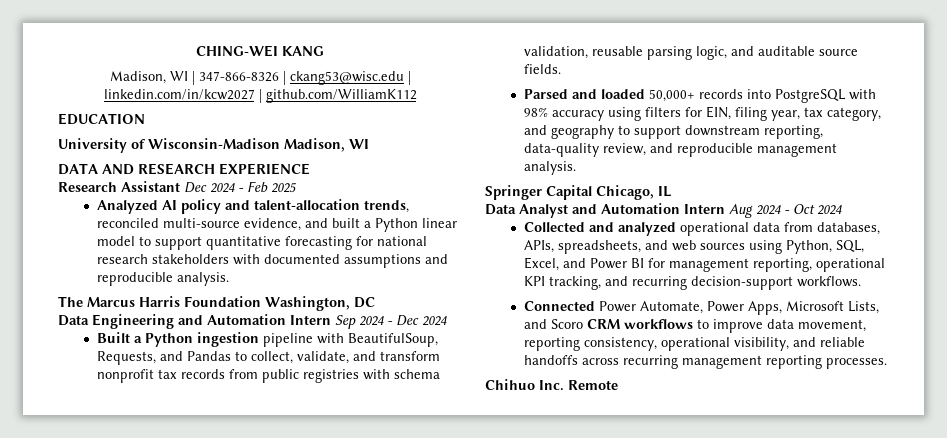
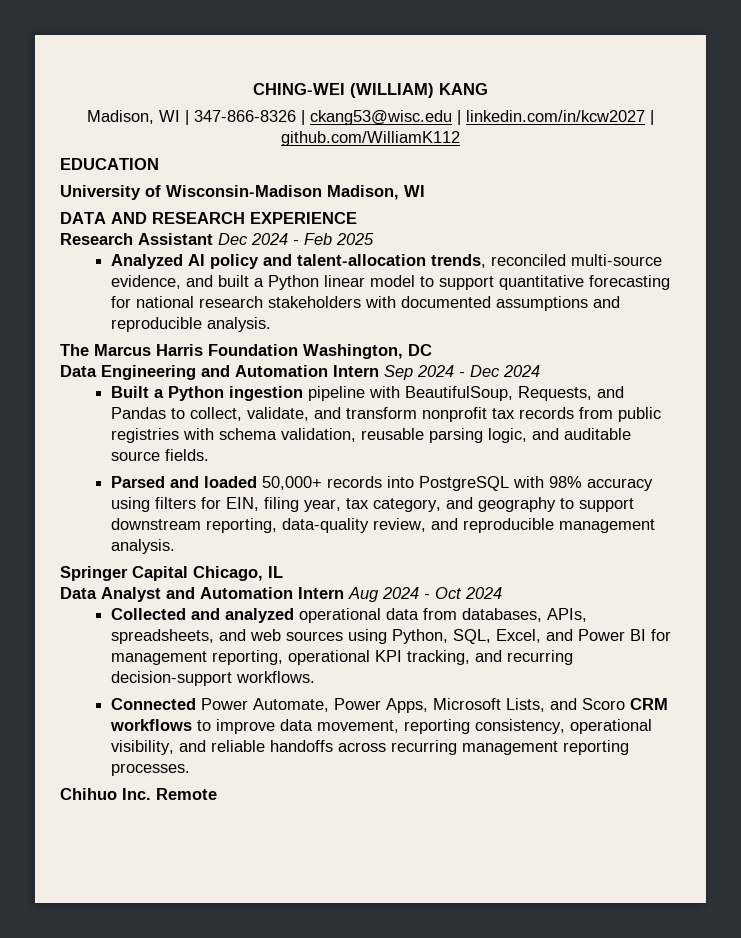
(278, 51) none -> [350,83,434,98] (WILLIAM)

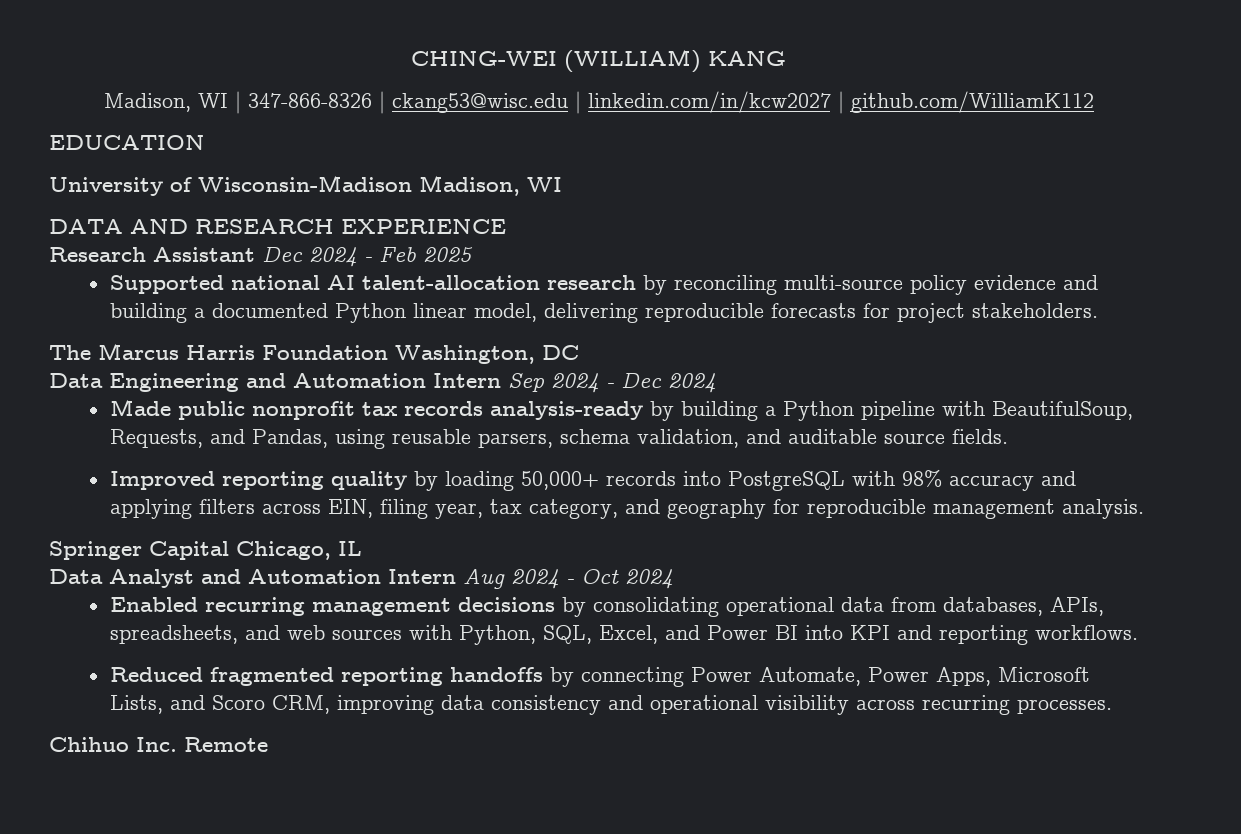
[110,254,662,269] [110,275,670,290] [110,296,620,311] [110,317,271,332] Analyzed AI policy and talent-allocation trends, reconciled multi-source evidence, and built a Python linear model to support quantitative forecasting for national research stakeholders with documented assumptions and reproducible analysis. -> [109,275,1098,295] [109,303,1098,323] Supported national AI talent-allocation research by reconciling multi-source policy evidence and building a documented Python linear model, delivering reproducible forecasts for project stakeholders.
[110,386,303,401] Built a Python ingestion -> [109,399,854,421] Made public nonprofit tax records analysis-ready by building a Python
[110,407,661,422] [110,428,527,443] Pandas to collect, validate, and transform nonprofit tax records from public registries with schema validation, reusable parsing logic, -> [251,429,739,449] Pandas, using reusable parsers, schema validation,
[110,476,257,488] Parsed and loaded -> [109,471,514,491] Improved reporting quality by loading
[110,497,221,512] using filters for -> [1040,471,1076,486] [109,499,321,519] and applying filters across
[559,498,634,512] [110,518,458,533] to support downstream reporting, data-quality review, and -> [772,499,800,514] for
[110,608,294,623] Collected and analyzed -> [109,597,719,617] Enabled recurring management decisions by consolidating
[347,629,387,644] using -> [408,625,452,640] with
[650,629,671,641] [110,650,573,665] [110,671,315,686] [110,698,196,710] for management reporting, operational KPI tracking, and recurring decision-support workflows. // Connected -> [804,625,1138,645] [109,667,684,687] into KPI and reporting workflows. // Reduced fragmented reporting handoffs by connecting
[629,698,668,710] [109,719,652,734] [110,740,629,755] CRM workflows to improve data movement, reporting consistency, operational visibility, and reliable handoffs across recurring management reporting -> [271,695,1010,715] CRM, improving data consistency and operational visibility across recurring

